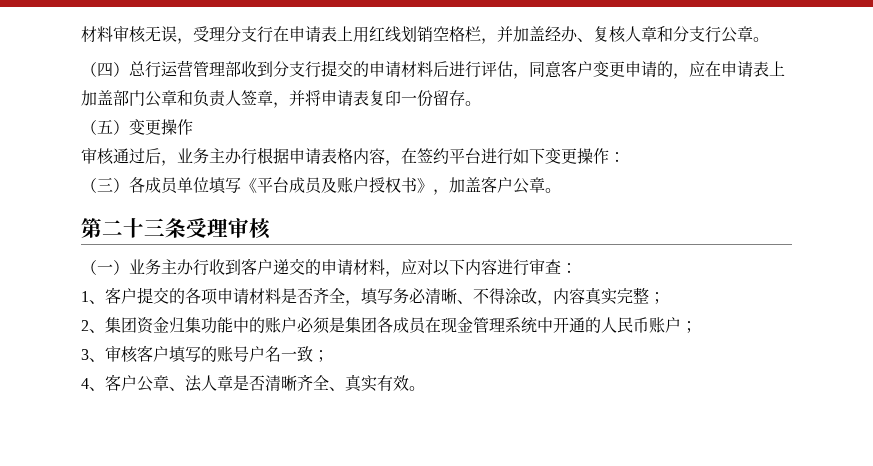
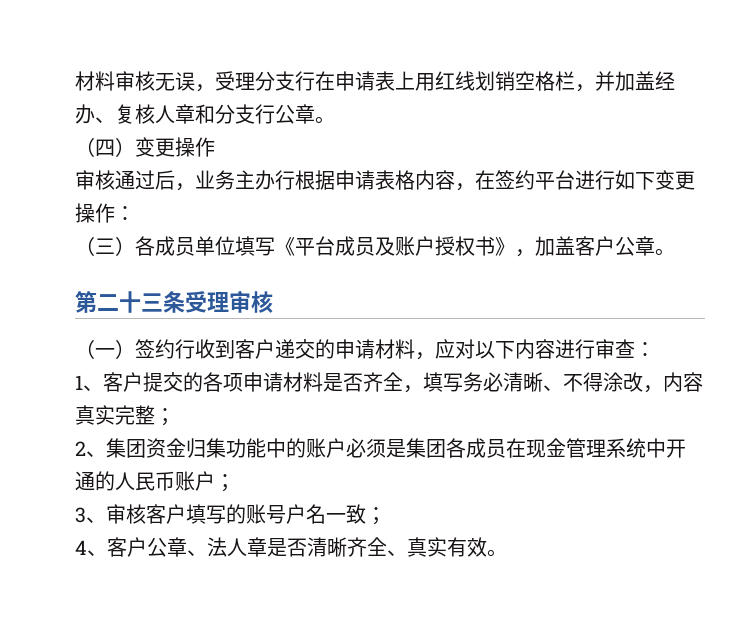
[129,60,785,79] [81,90,481,108] [81,119,129,135] 总行运营管理部收到分支行提交的申请材料后进行评估，同意客户变更申请的，应在申请表上加盖部门公章和负责人签章，并将申请表复印一份留存。 // （五） -> (135, 147) none
[129,259,194,275] 业务主办 -> [135,339,175,359] 签约

